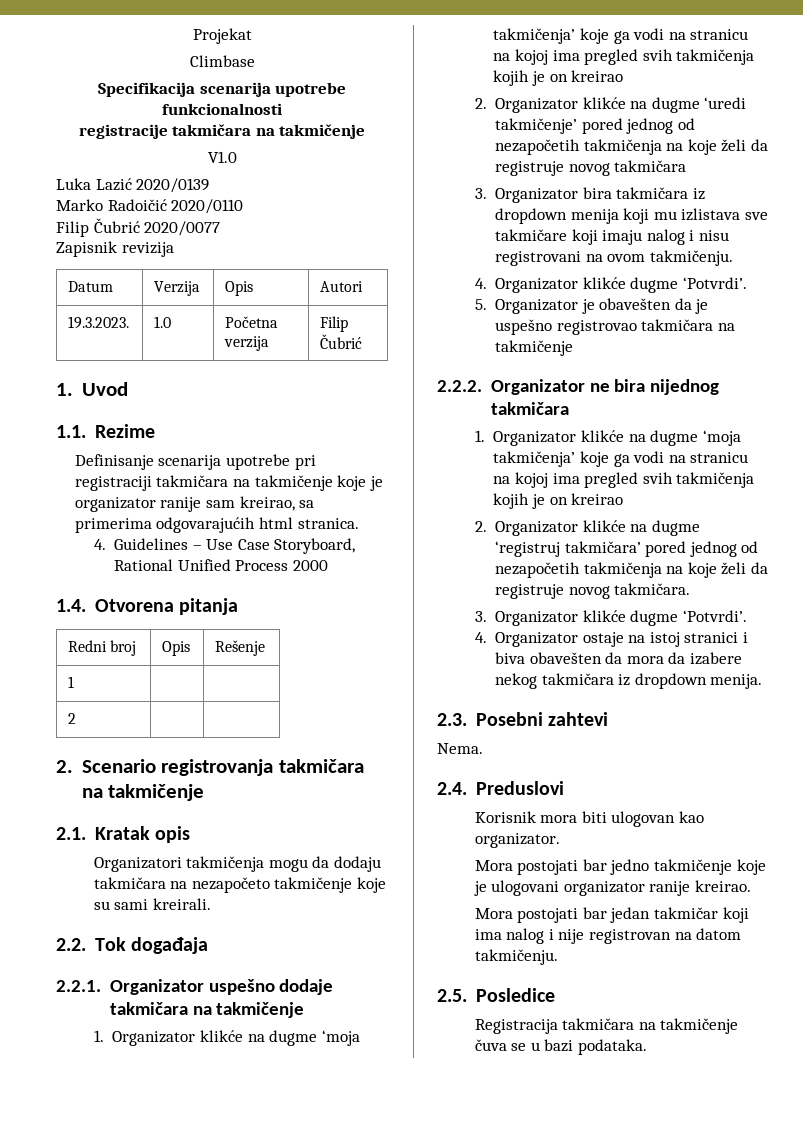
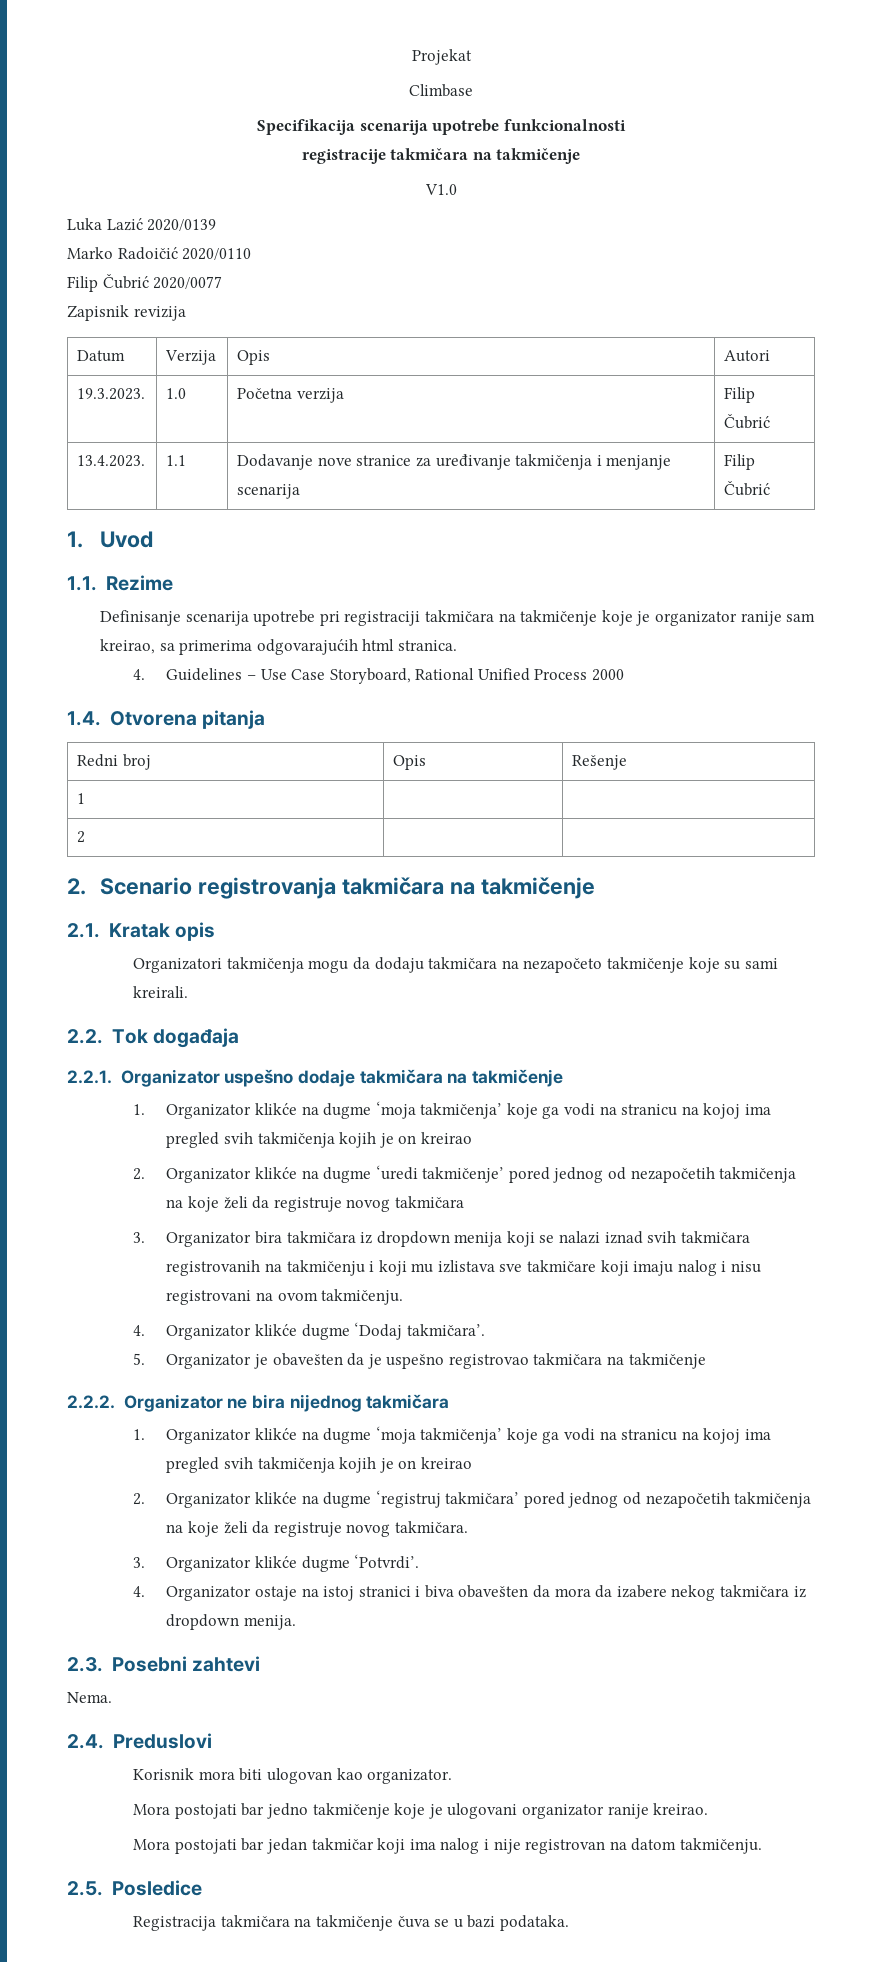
(363, 341) none -> [77,455,146,467] [166,455,187,466] [237,454,672,470] [237,484,301,499] [724,454,756,470] [724,481,771,496] // 13.4.2023. | 1.1 | Dodavanje nove stranice za uređivanje takmičenja i menjanje scenarija | Filip Čubrić
(650, 216) none -> [539,1231,750,1244] [166,1260,407,1276] se nalazi iznad svih takmičara registrovanih na takmičenju i koji
[682,277,747,289] ‘Potvrdi’. -> [354,1322,485,1340] ‘Dodaj takmičara’.

